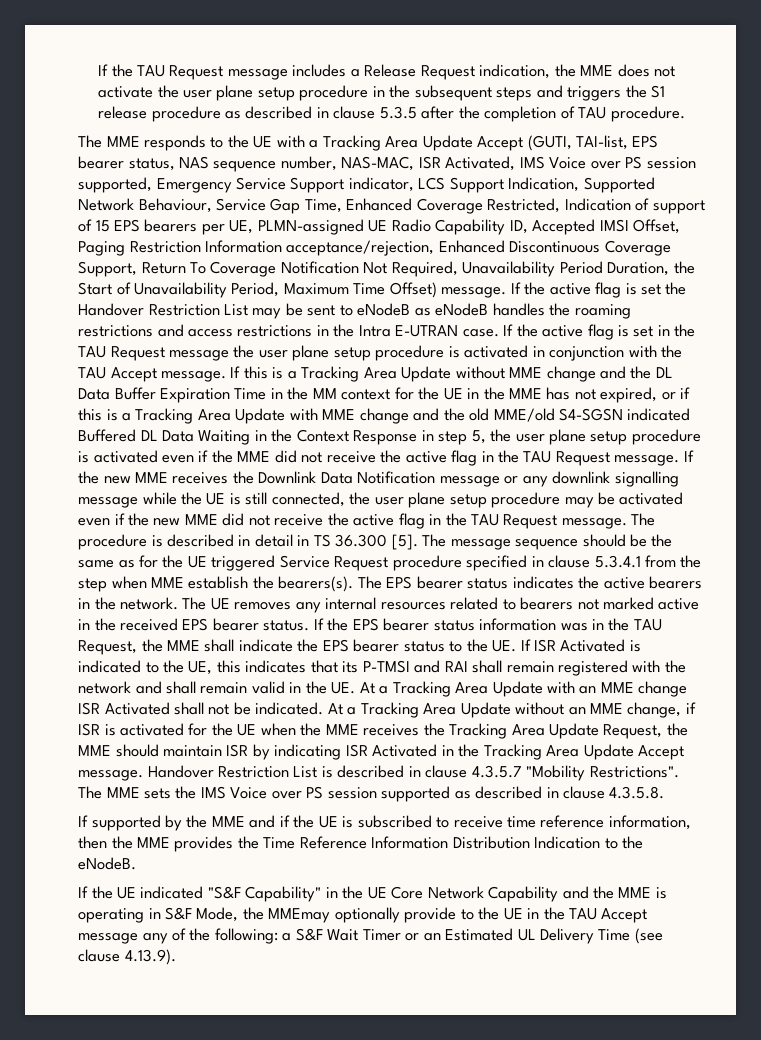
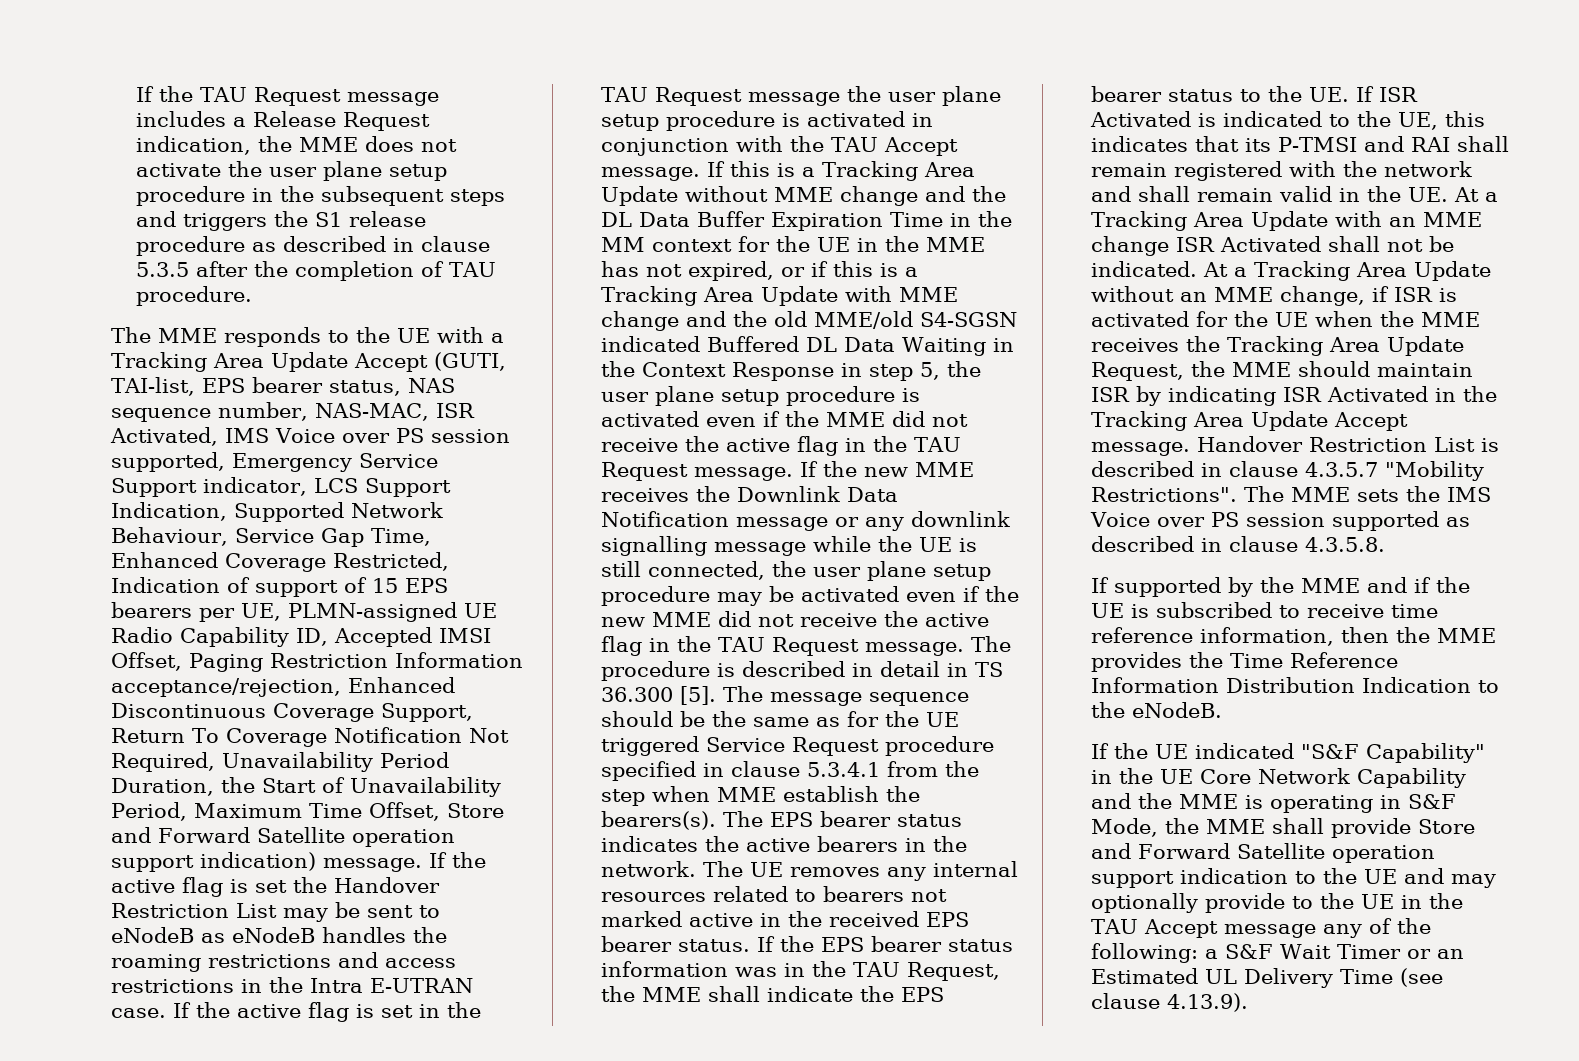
[389,282,437,298] Offset) -> [368,802,504,821] [110,827,455,847] [110,852,316,872] Offset, Store and Forward Satellite operation support indication)
[268,908,331,923] MMEmay -> [1205,818,1475,838] [1090,843,1435,863] [1090,868,1496,888] MME shall provide Store and Forward Satellite operation support indication to the UE and may

